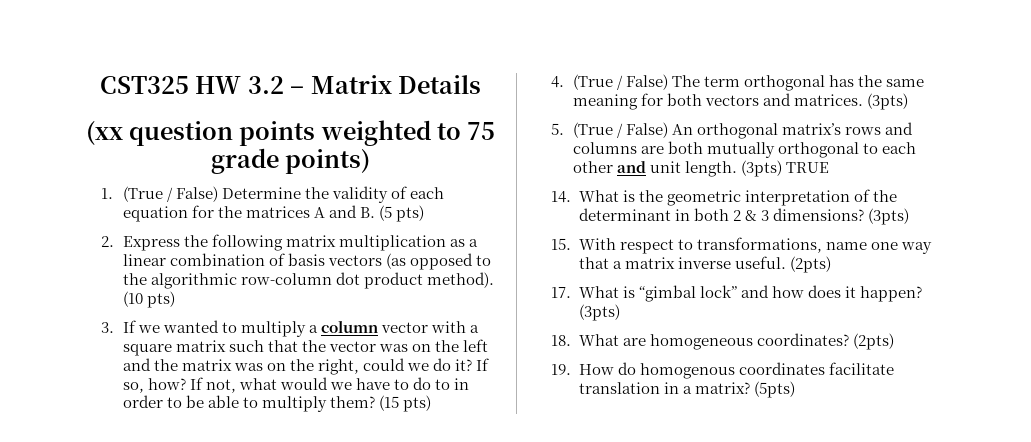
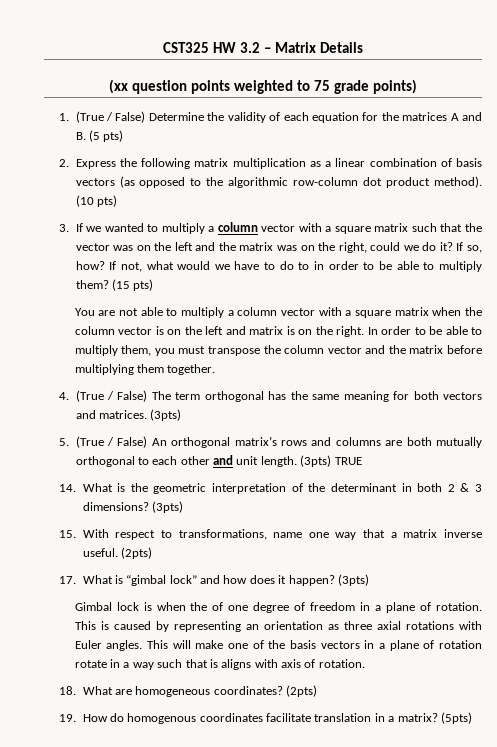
(432, 403) none -> [74,307,483,318] [74,326,482,337] [74,345,482,356] [74,364,216,375] // You are not able to multiply a column vector with a square matrix when the column vector is on the left and matrix is on the right. In order to be able to multiply them, you must transpose the column vector and the matrix before multiplying them together.
(620, 312) none -> [74,602,482,613] [74,621,482,632] [74,640,483,651] [74,659,365,670] // Gimbal lock is when the of one degree of freedom in a plane of rotation. This is caused by representing an orientation as three axial rotations with Euler angles. This will make one of the basis vectors in a plane of rotation rotate in a way such that is aligns with axis of rotation.

